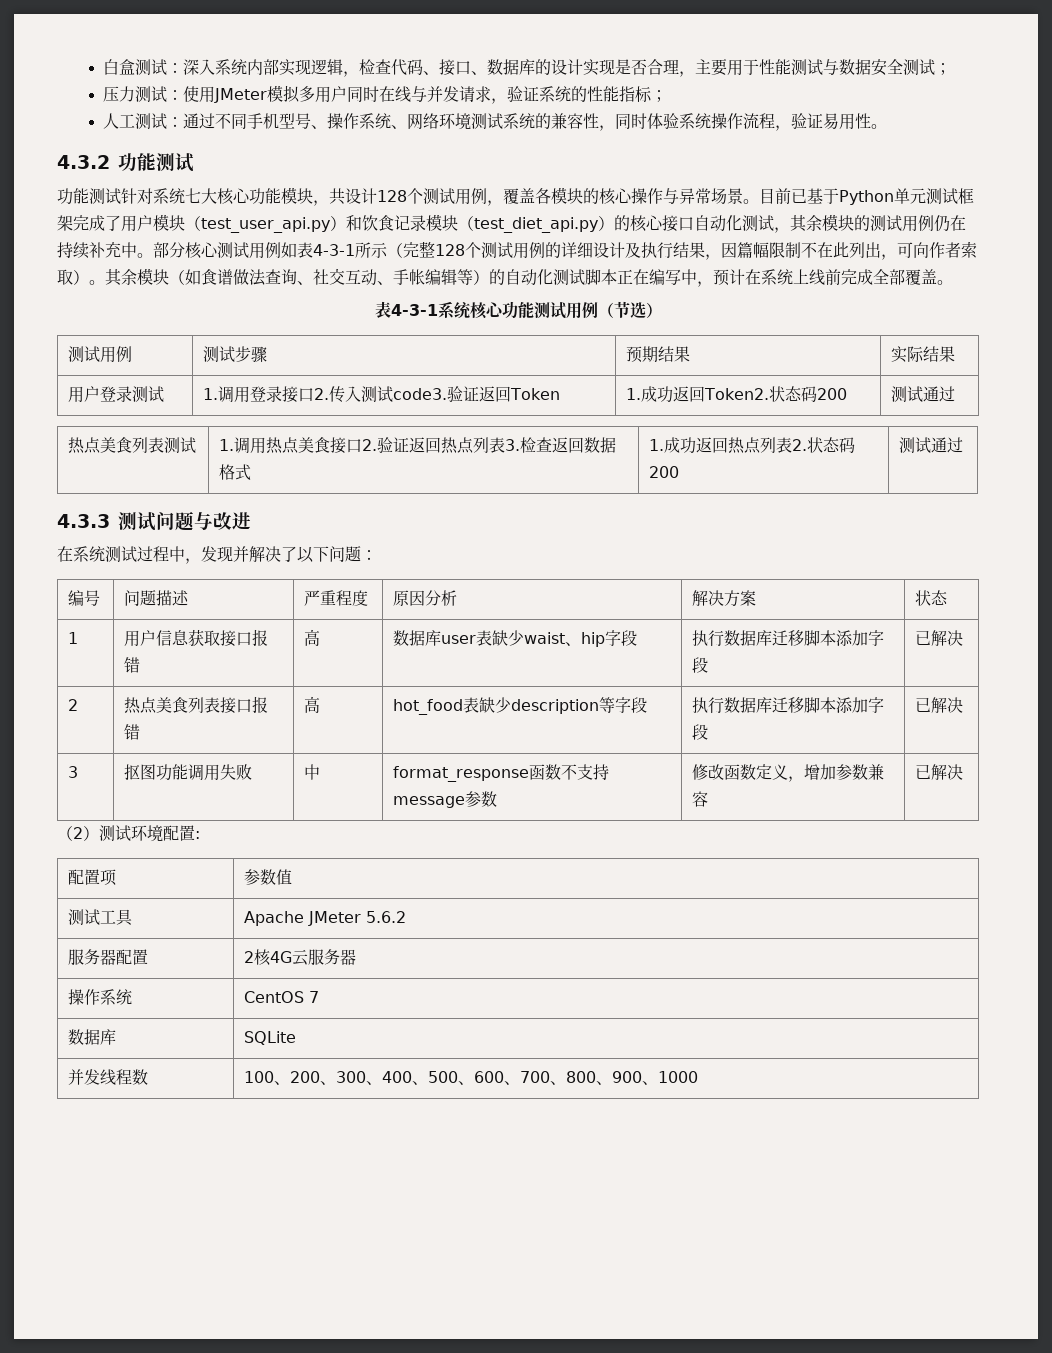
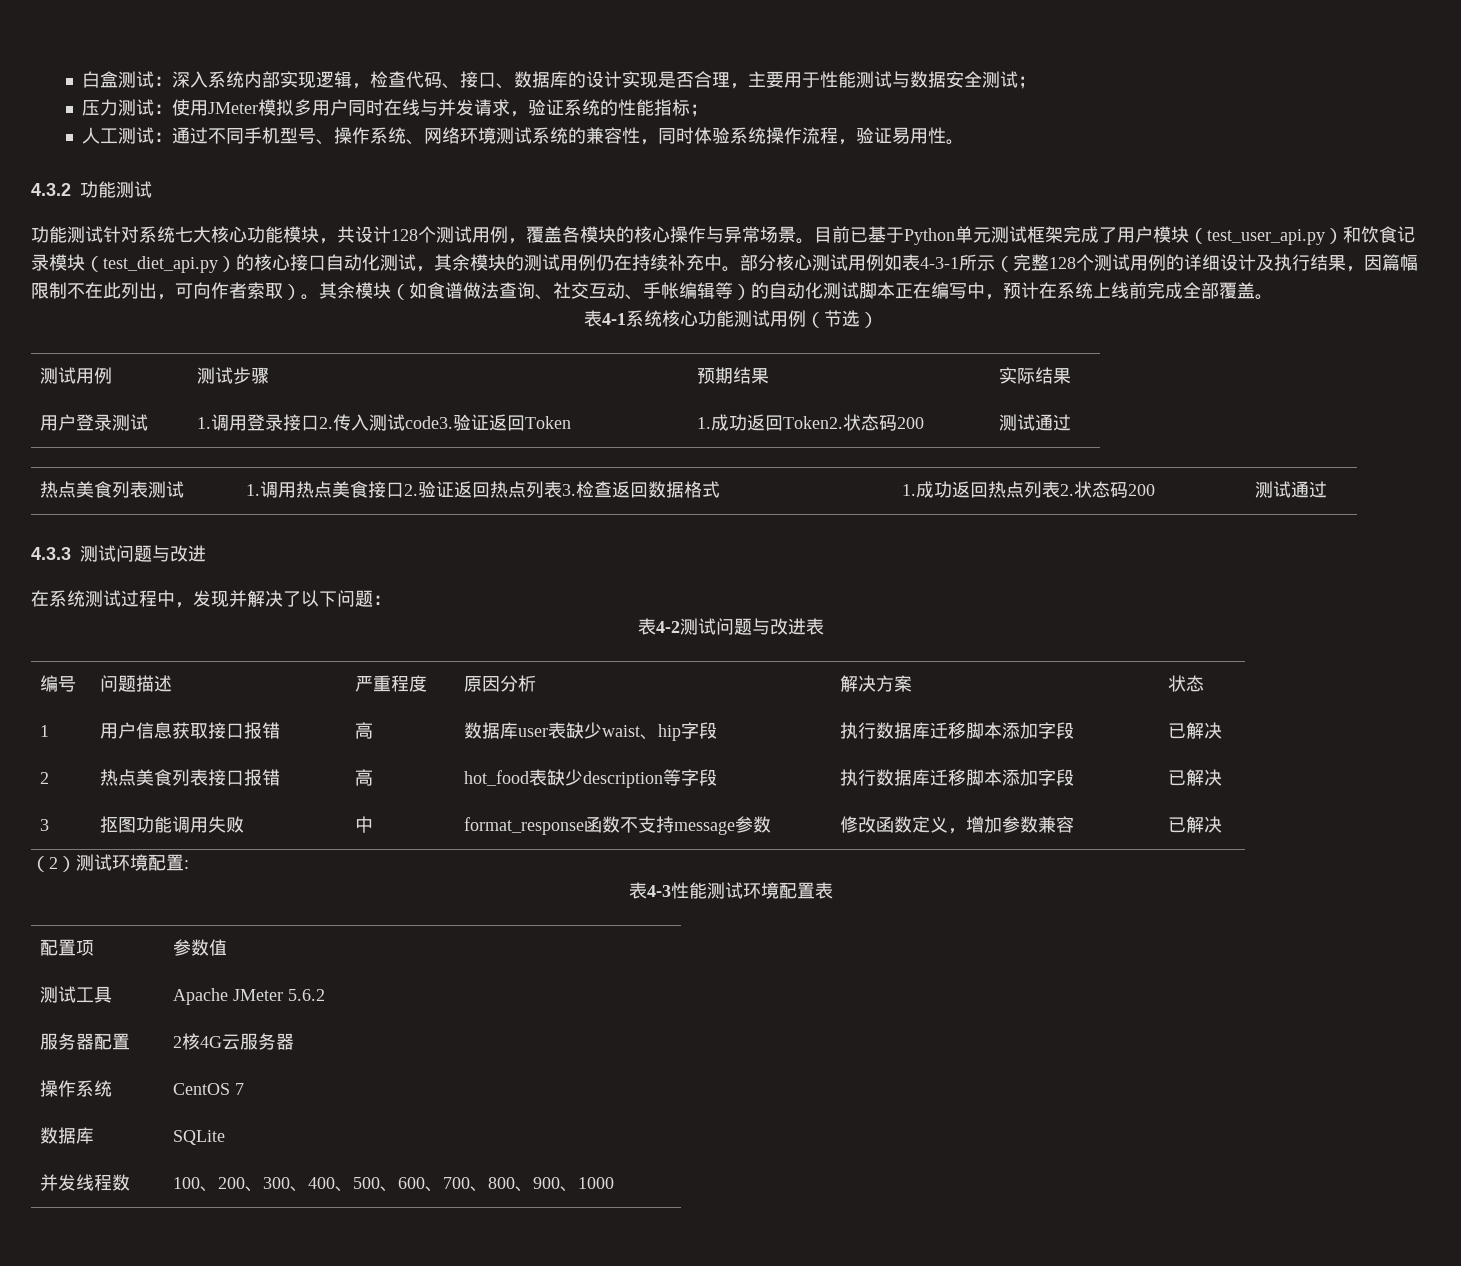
[390,304,438,316] 4-3-1 -> [601,313,626,325] 4-1
(377, 555) none -> [637,618,824,635] // 表4-2测试问题与改进表
(200, 835) none -> [628,882,833,899] // 表4-3性能测试环境配置表

